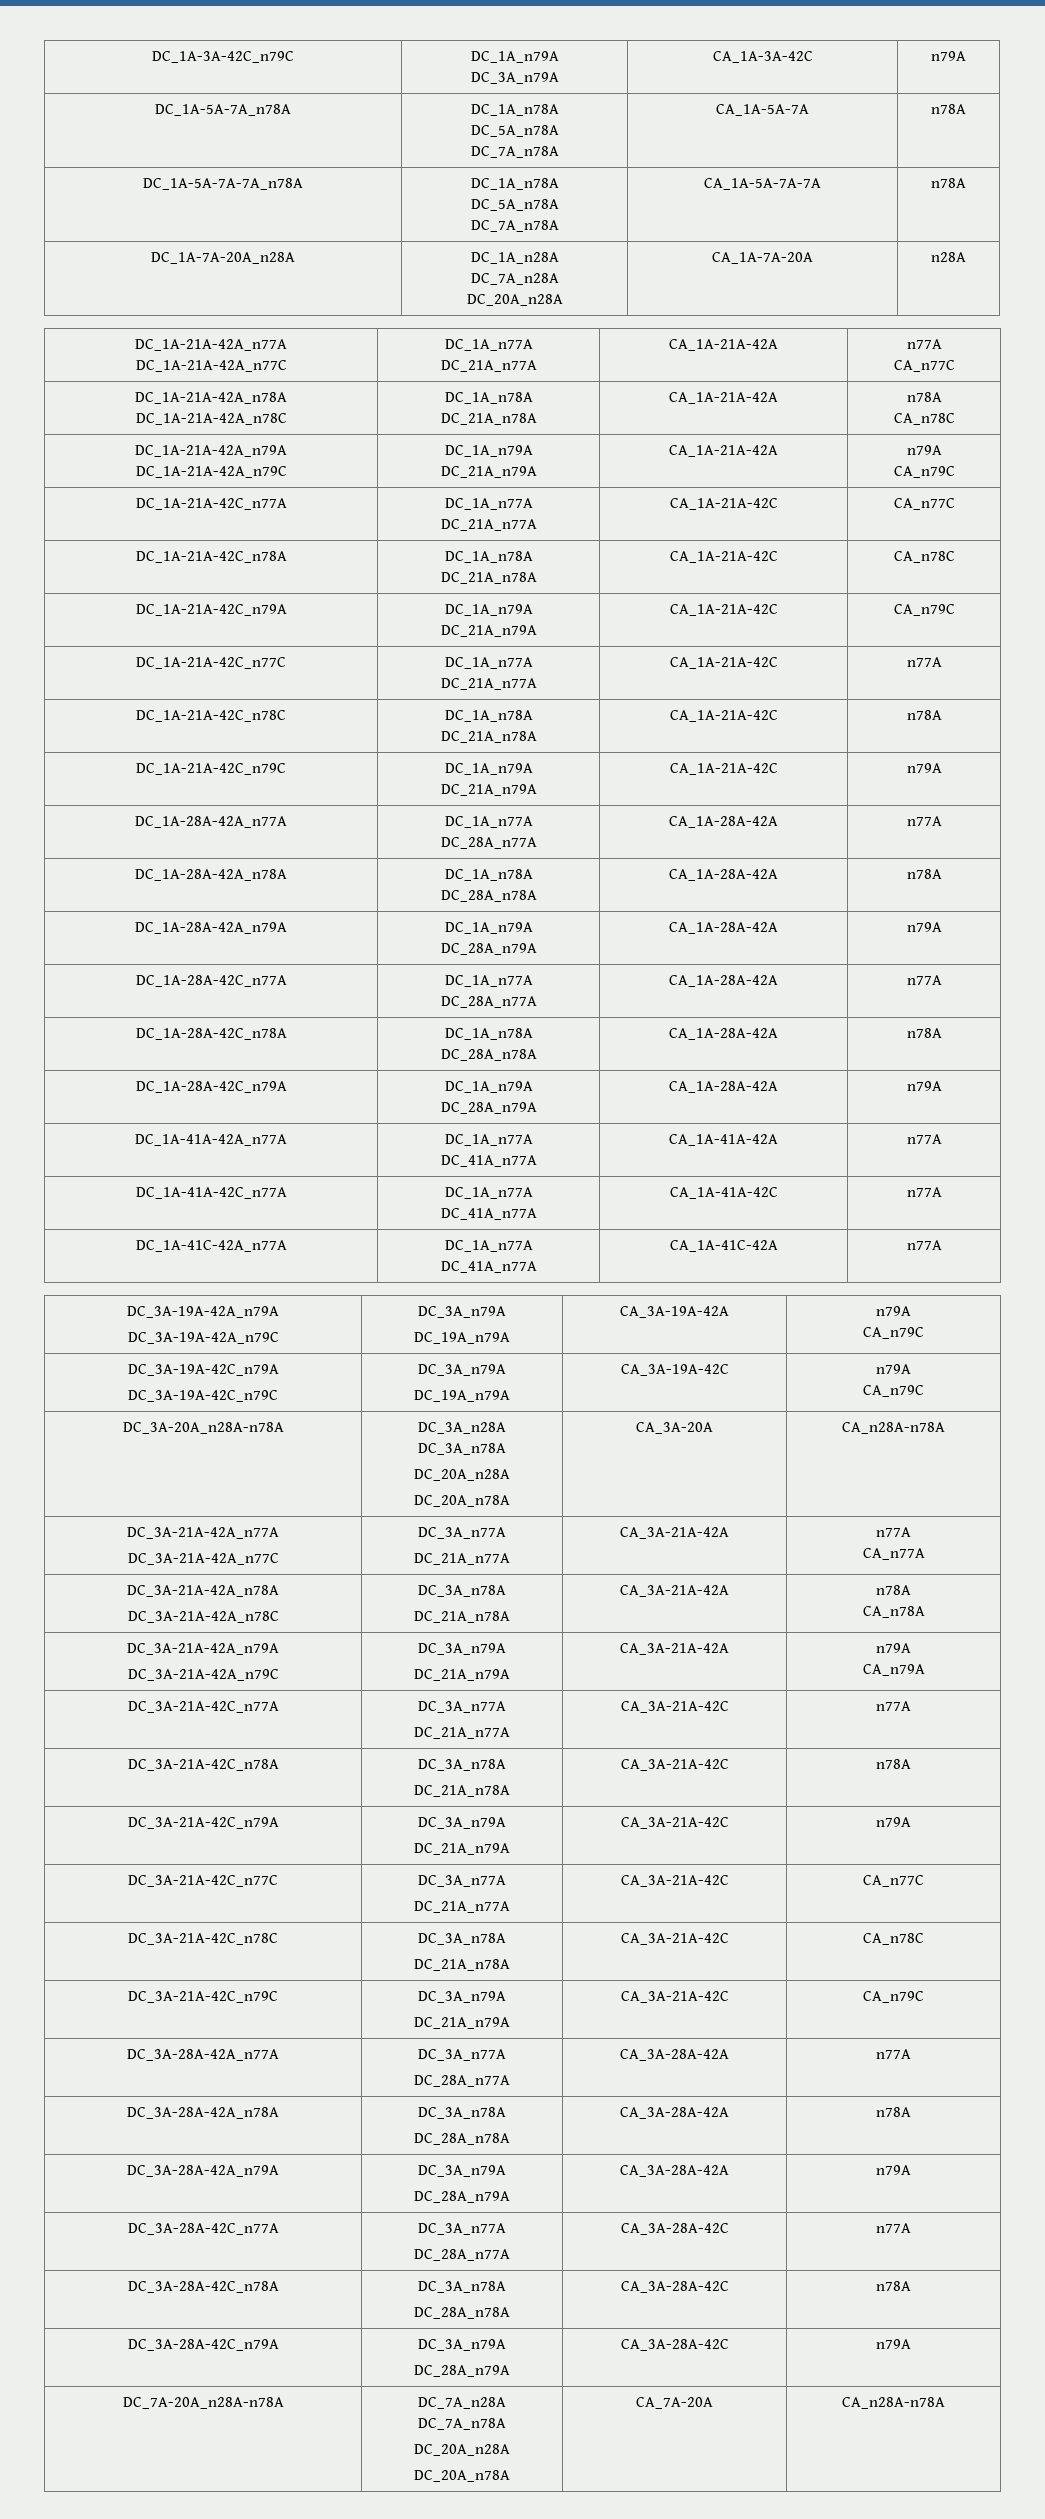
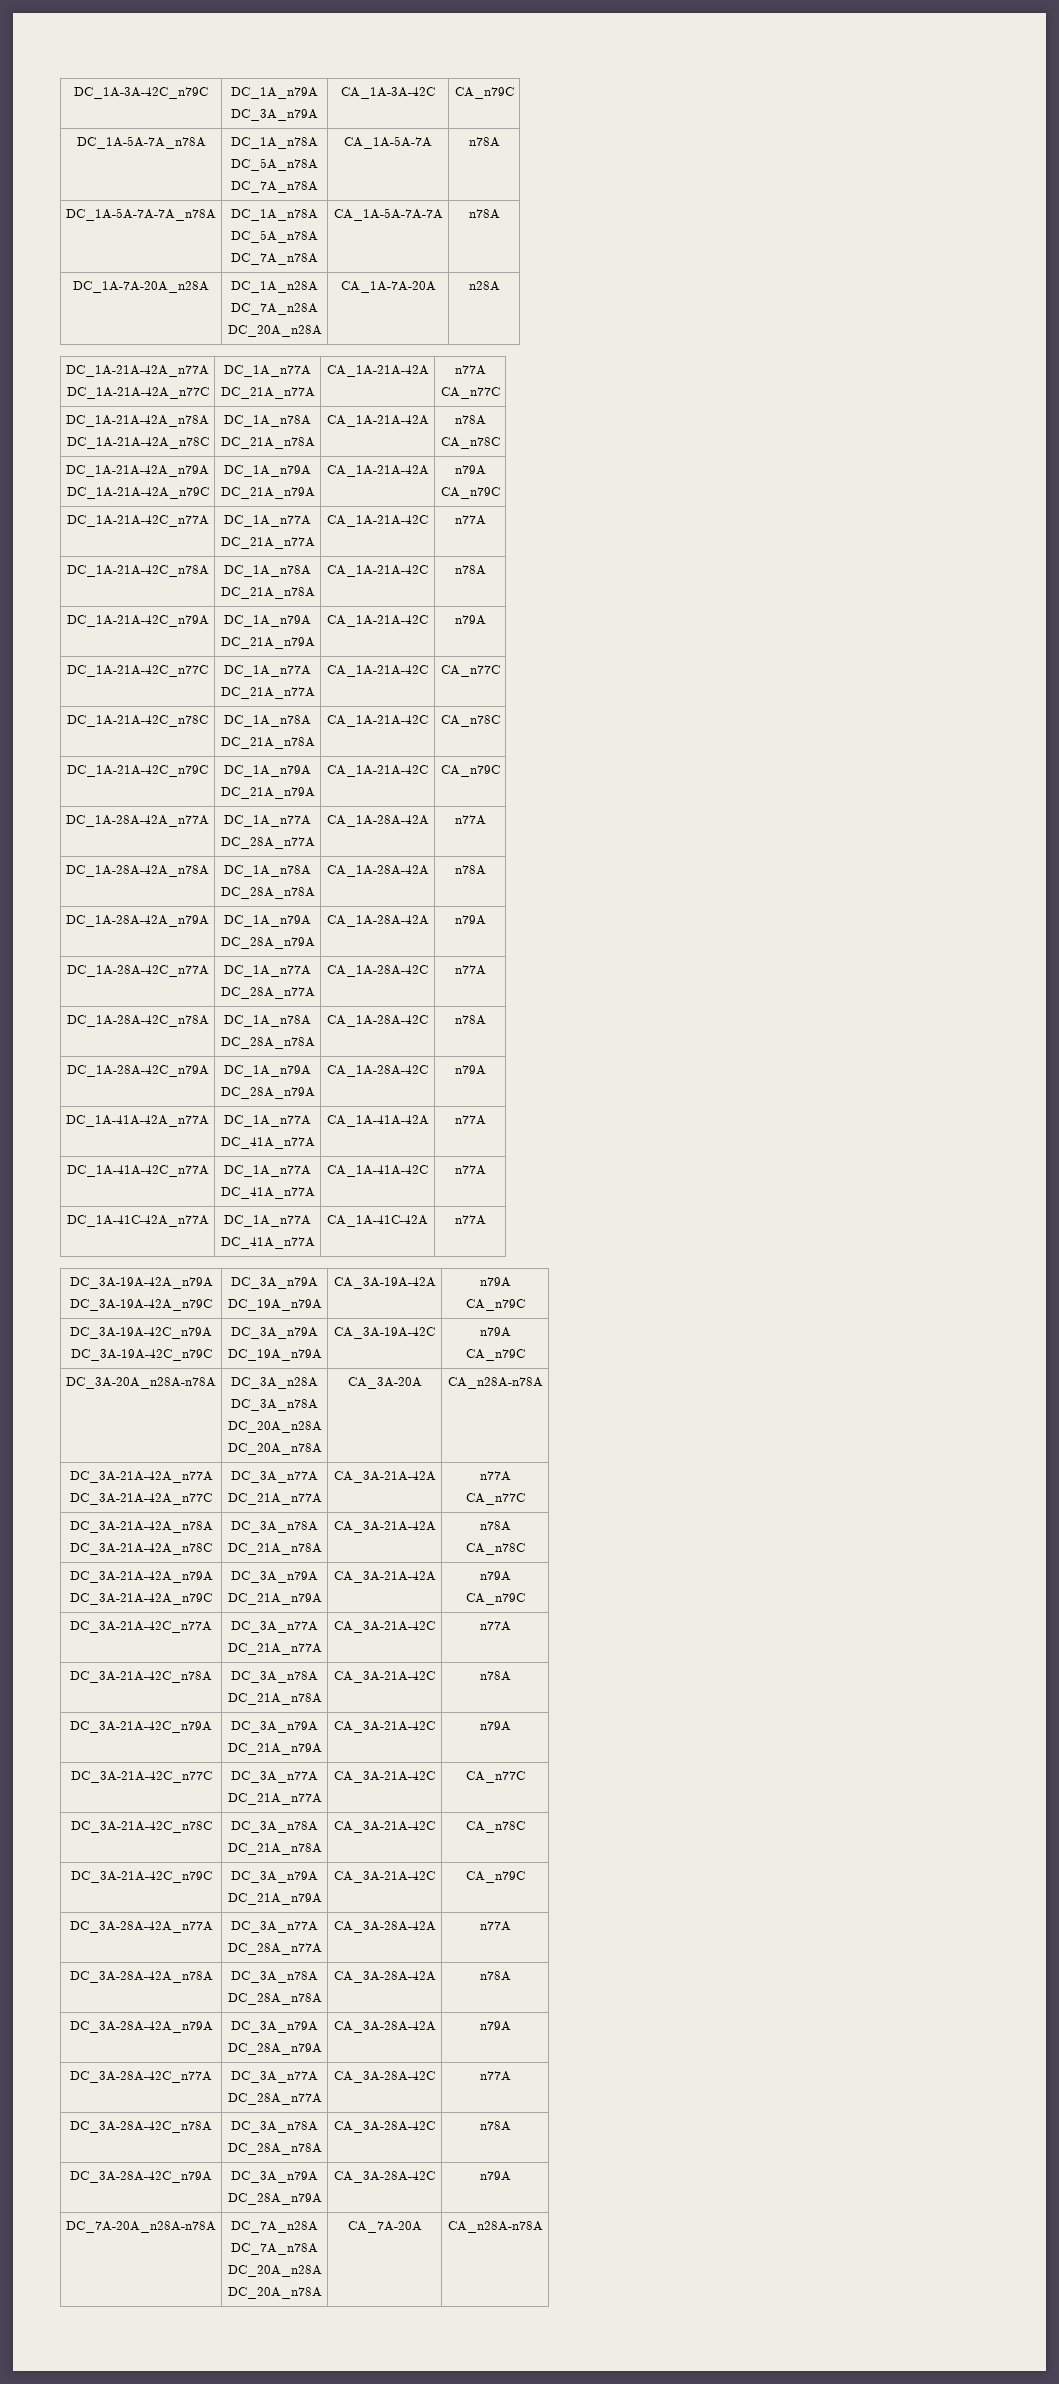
[931,51,966,61] n79A -> [454,87,514,99] CA_n79C
[893,498,955,510] CA_n77C -> [454,515,486,525] n77A
[893,551,955,563] CA_n78C -> [454,565,486,575] n78A
[893,604,955,616] CA_n79C -> [454,615,486,625] n79A
[906,657,942,667] n77A -> [440,665,500,677] CA_n77C
[906,710,942,720] n78A -> [440,715,500,727] CA_n78C
[906,763,942,773] n79A -> [440,765,500,777] CA_n79C
[669,975,778,987] CA_1A-28A-42A -> [327,965,428,977] CA_1A-28A-42C
[669,1028,778,1040] CA_1A-28A-42A -> [327,1015,428,1027] CA_1A-28A-42C
[669,1081,778,1093] CA_1A-28A-42A -> [327,1065,428,1077] CA_1A-28A-42C
[862,1548,925,1560] CA_n77A -> [465,1493,525,1505] CA_n77C
[862,1606,925,1618] CA_n78A -> [465,1543,525,1555] CA_n78C
[862,1664,925,1676] CA_n79A -> [465,1593,525,1605] CA_n79C

